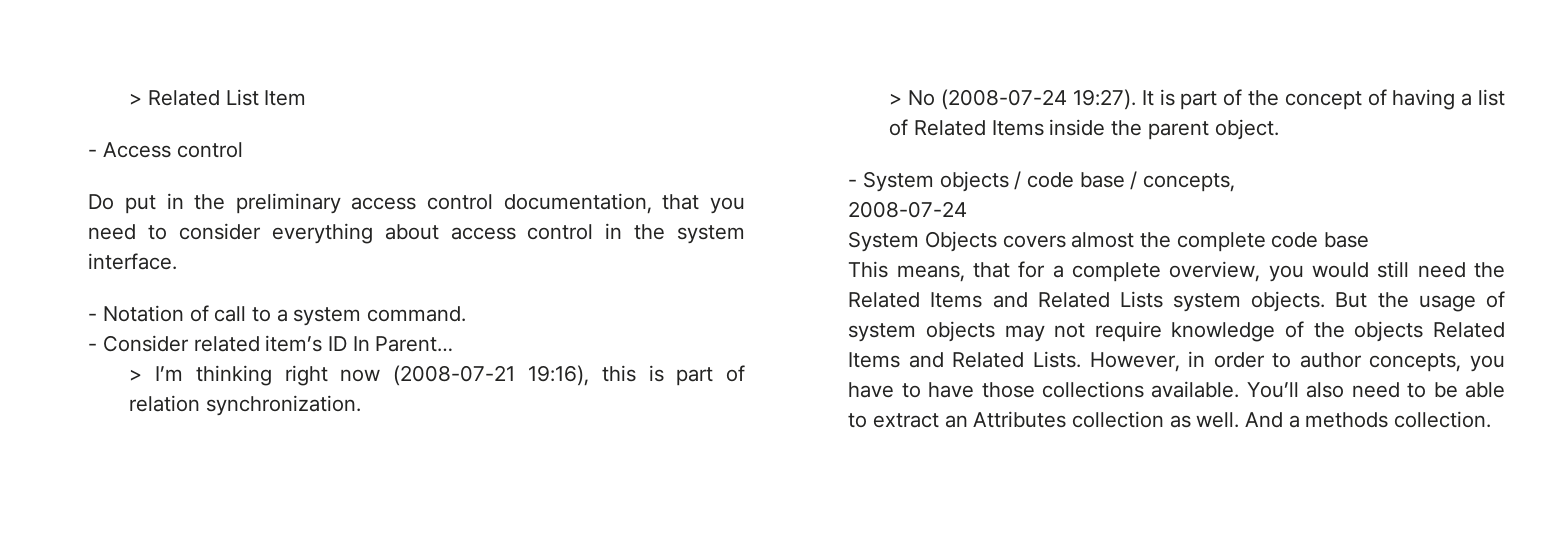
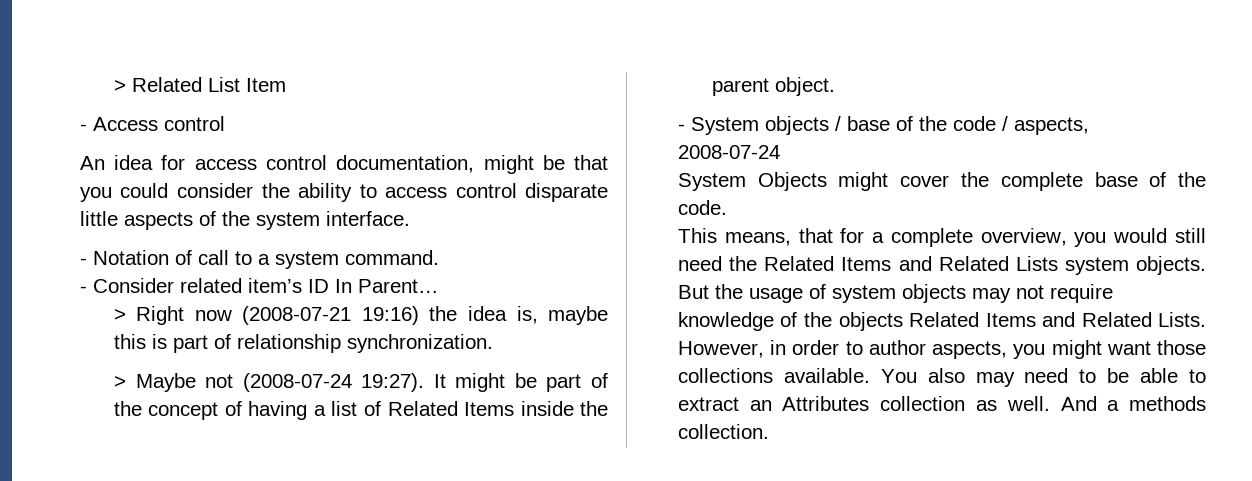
[88,193,746,214] [88,223,623,244] Do put in the preliminary access control documentation, that you need to consider everything about access control in -> [79,155,608,174] [79,183,608,202] [79,211,216,230] An idea for access control documentation, might be that you could consider the ability to access control disparate little aspects of
[155,365,589,386] I’m thinking right now (2008-07-21 19:16), -> [136,306,608,325] Right now (2008-07-21 19:16) the idea is, maybe
[129,395,201,412] relation -> [236,334,341,353] relationship
[908,90,936,106] No -> [135,373,234,392] Maybe not
[1159,89,1175,106] is -> [455,373,537,392] might be
[1026,171,1235,192] code base / concepts, -> [846,116,1089,135] base of the code / aspects,
[1002,232,1135,248] covers almost -> [838,172,950,191] might cover
[1271,232,1369,248] code base -> [1094,172,1206,187] [677,200,727,215] base of the code.
[1369,353,1505,372] [848,381,1345,398] concepts, you have to have those collections available. You’ll also -> [932,340,1206,359] [677,368,1015,387] aspects, you might want those collections available. You also may

